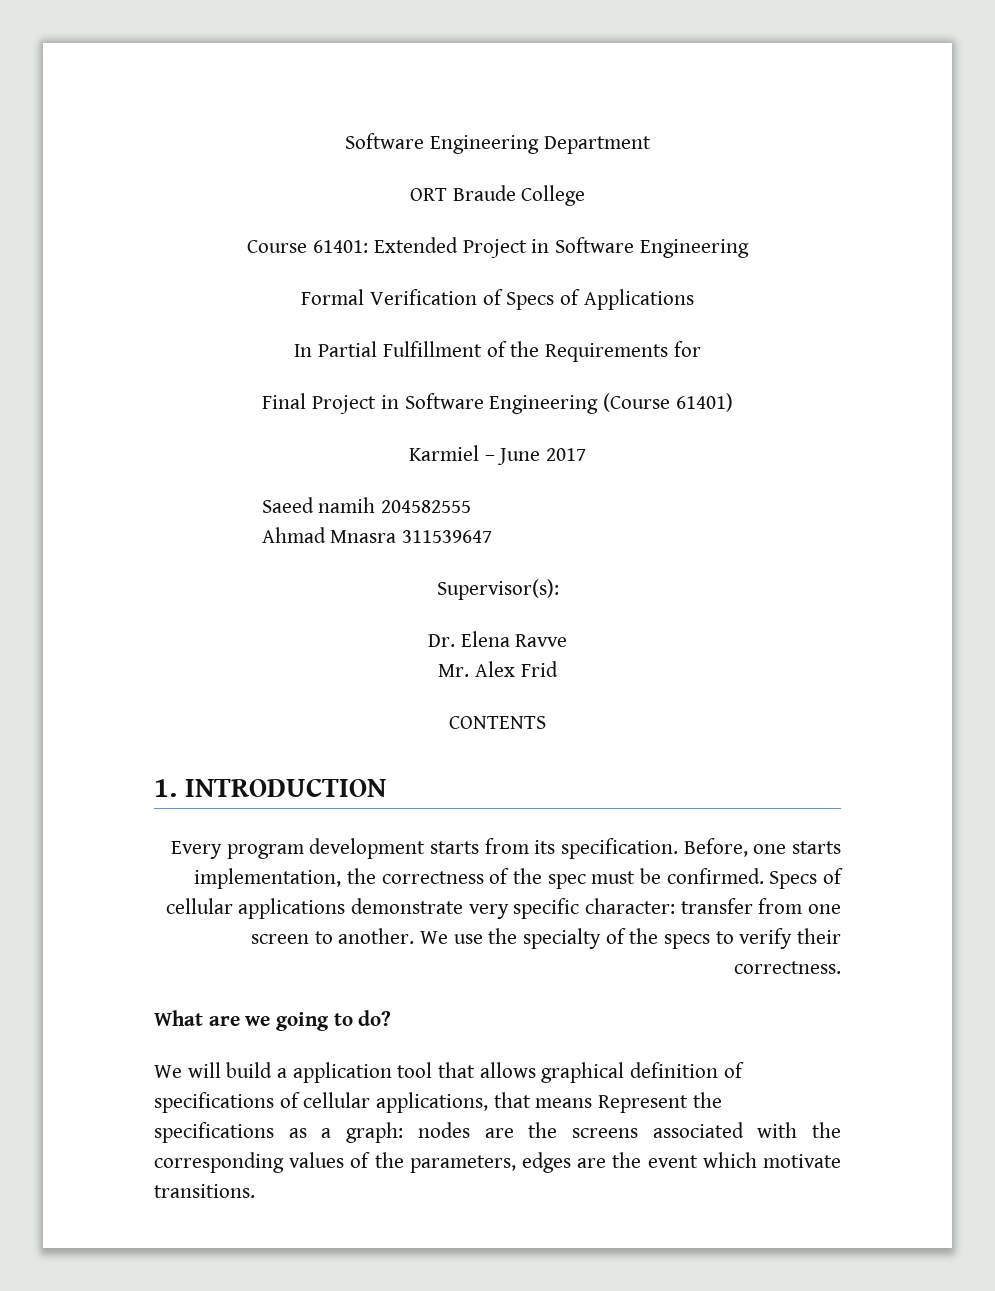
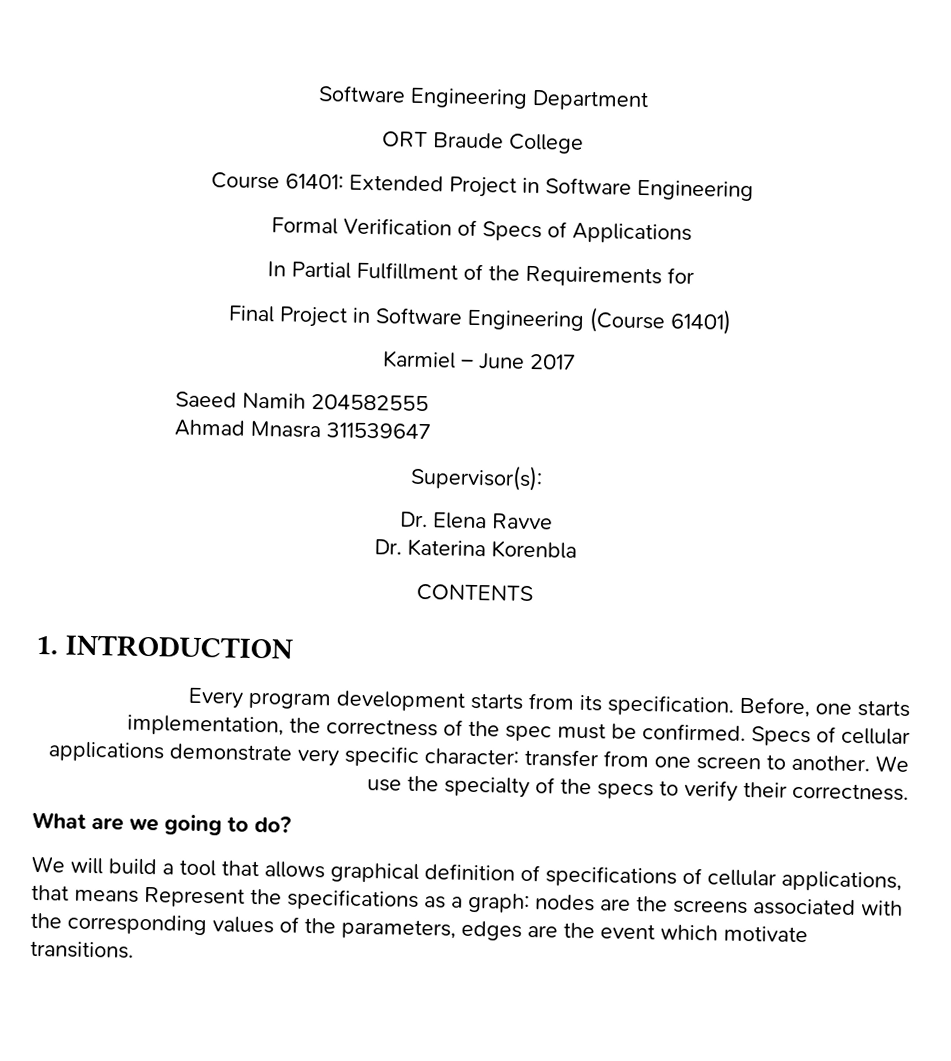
[318,497,376,513] namih -> [241,392,306,409] Namih
[438,661,558,677] Mr. Alex Frid -> [373,538,577,559] Dr. Katerina Korenbla
[292,1062,392,1083] application -> (174, 869) none

